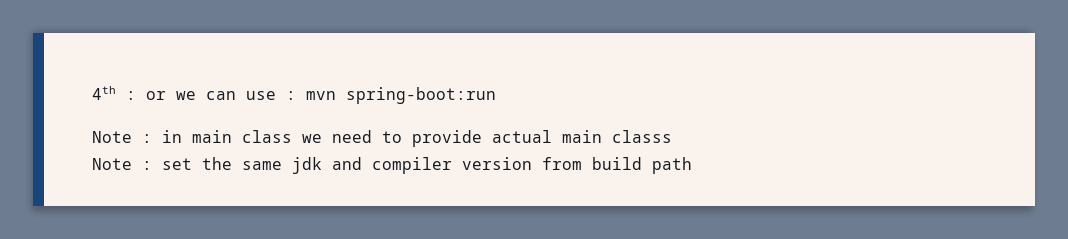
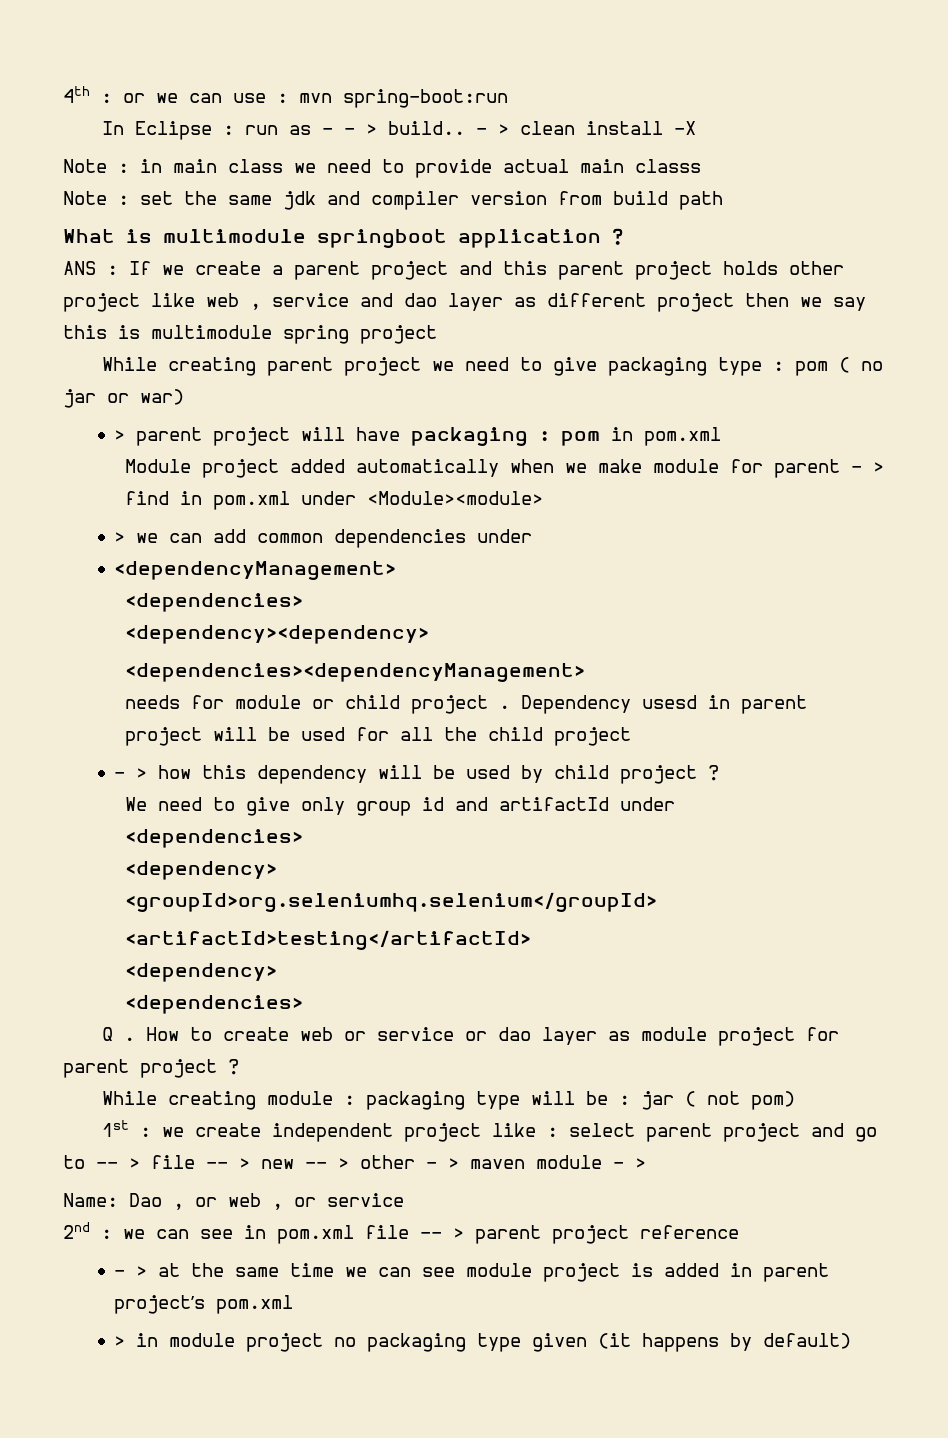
(496, 95) none -> [102,121,697,140] // In Eclipse : run as - - > build.. - > clean install -X
(692, 165) none -> [63,228,623,248] [63,261,844,280] [63,293,866,312] [63,325,437,344] [102,357,884,376] [63,389,184,408] [114,427,722,446] [124,459,884,478] [124,491,543,510] [114,529,533,548] [114,561,397,580] [124,593,303,612] [124,625,429,644] [124,663,585,682] [124,695,807,714] [124,727,631,746] [114,765,720,784] [124,797,675,816] [124,829,303,848] [124,861,277,880] [124,892,657,912] [124,930,531,950] [124,963,277,982] [124,995,303,1014] [102,1027,840,1046] [63,1059,239,1078] [102,1091,796,1110] [102,1120,878,1142] [63,1155,646,1169] [63,1193,404,1210] [63,1222,739,1244] [114,1263,830,1282] [114,1295,294,1314] [114,1333,852,1352] // What is multimodule springboot application ? // ANS : If we create a parent project and this parent project holds other project like web , service and dao layer as different project then we say this is multimodule spring project // While creating parent project we need to give packaging type : pom ( no jar or war) // > parent project will have packaging : pom in pom.xml // Module project added automatically when we make module for parent - > find in pom.xml under <Module><module> // > we can add common dependencies under // <dependencyManagement> // <dependencies> // <dependency><dependency> // <dependencies><dependencyManagement> // needs for module or child project . Dependency usesd in parent project will be used for all the child project // - > how this dependency will be used by child project ? // We need to give only group id and artifactId under // <dependencies> // <dependency> // <groupId>org.seleniumhq.selenium</groupId> // <artifactId>testing</artifactId> // <dependency> // <dependencies> // Q . How to create web or service or dao layer as module project for parent project ? // While creating module : packaging type will be : jar ( not pom) // 1st : we create independent project like : select parent project and go to -- > file -- > new -- > other - > maven module - > // Name: Dao , or web , or service // 2nd : we can see in pom.xml file -- > parent project reference // - > at the same time we can see module project is added in parent project’s pom.xml // > in module project no packaging type given (it happens by default)

